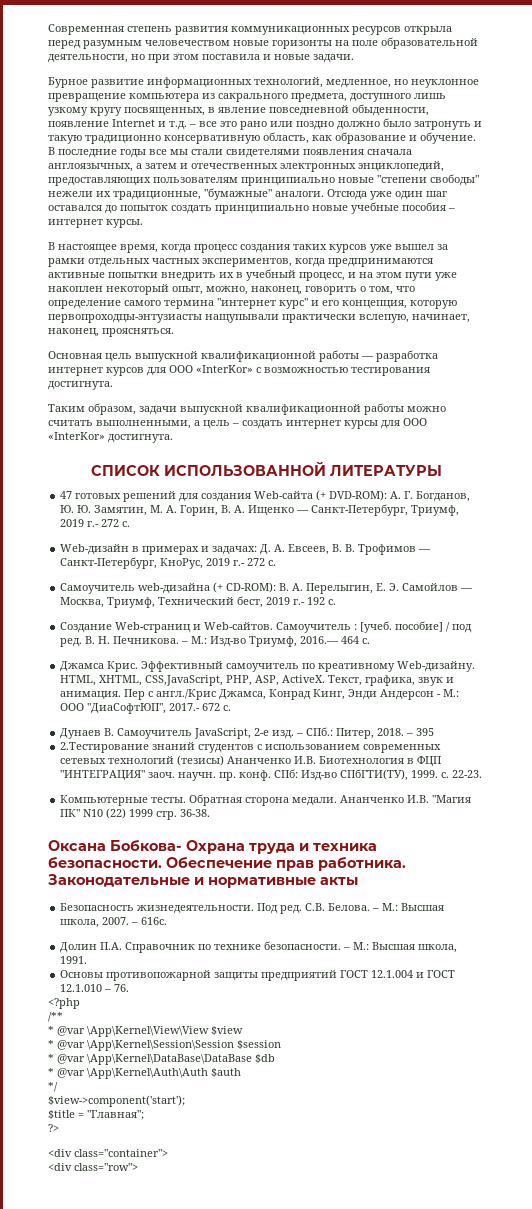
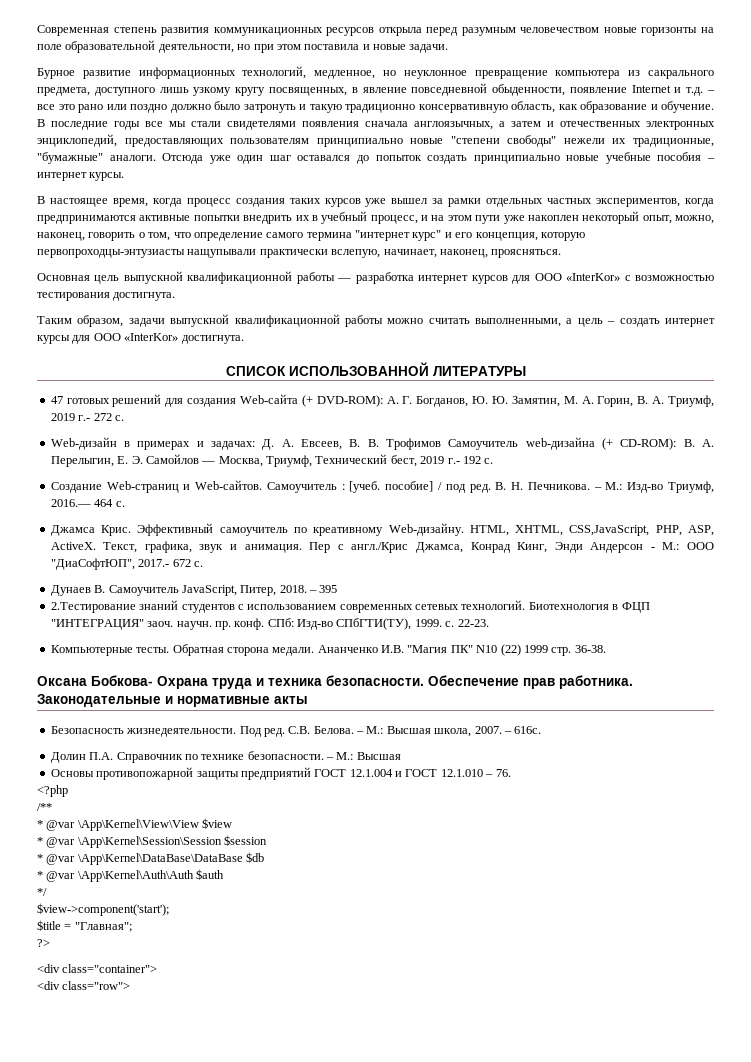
[248,504,409,516] Ищенко — Санкт-Петербург, -> (665, 400) none
[418,549,432,552] [60,557,277,569] — Санкт-Петербург, КноРус, 2019 г.- 272 с. // -> (442, 444) none
[254,727,334,739] 2-е изд. – СПб.: -> (237, 590) none
[108,755,317,766] технологий (тезисы) Ананченко И.В. -> [461,600,526,610] технологий.
[418,944,458,953] [60,956,88,964] школа, 1991. -> (401, 756) none

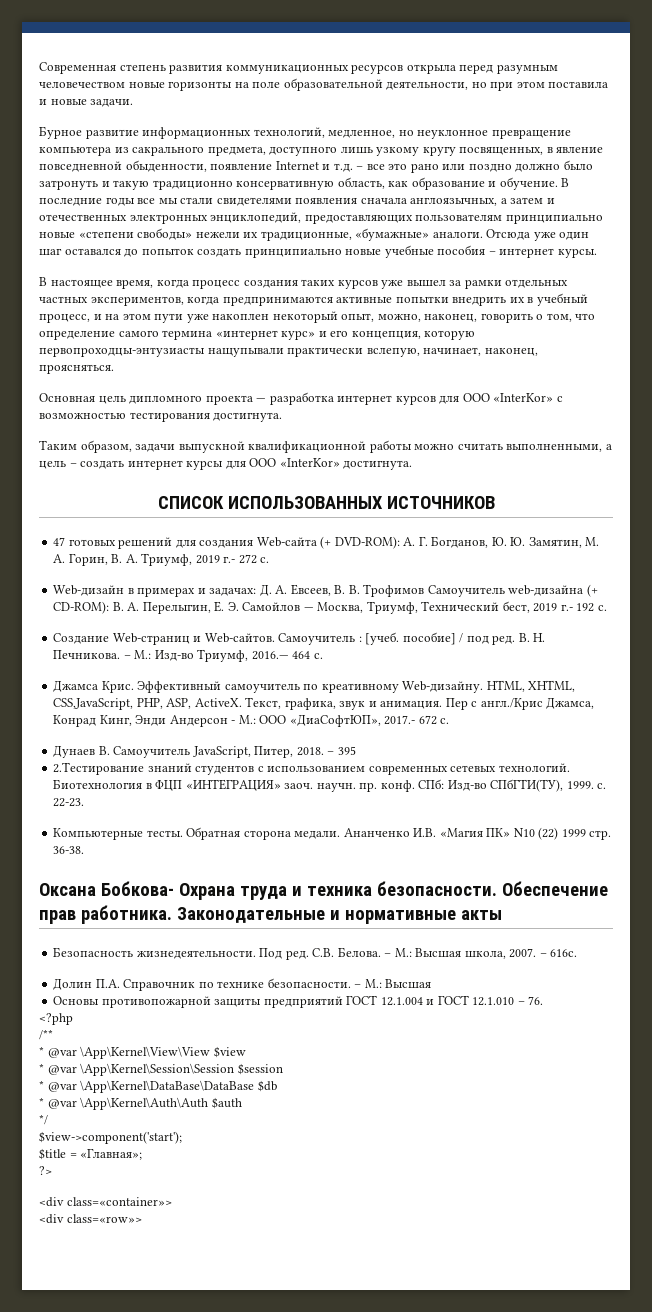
[450,135,557,147] "степени свободы" -> [78,228,193,240] «степени свободы»
[37,152,103,164] "бумажные" -> [355,228,430,241] «бумажные»
[355,230,442,241] "интернет курс" -> [215,330,316,340] «интернет курс»
[123,271,335,284] выпускной квалификационной работы -> [129,395,253,405] дипломного проекта
[288,362,526,376] ИСПОЛЬЗОВАННОЙ ЛИТЕРАТУРЫ -> [227,496,495,509] ИСПОЛЬЗОВАННЫХ ИСТОЧНИКОВ
[50,558,135,570] "ДиаСофтЮП", -> [289,714,381,727] «ДиаСофтЮП»,
[50,619,144,630] "ИНТЕГРАЦИЯ" -> [185,779,281,791] «ИНТЕГРАЦИЯ»
[407,645,473,653] "Магия ПК" -> [439,828,511,837] «Магия ПК»
[74,922,132,932] "Главная"; -> [80,1149,143,1160] «Главная»;
[62,964,158,973] [37,981,131,990] class="container"> // <div class="row"> -> [66,1197,172,1206] [39,1214,142,1224] class=«container»> // <div class=«row»>

